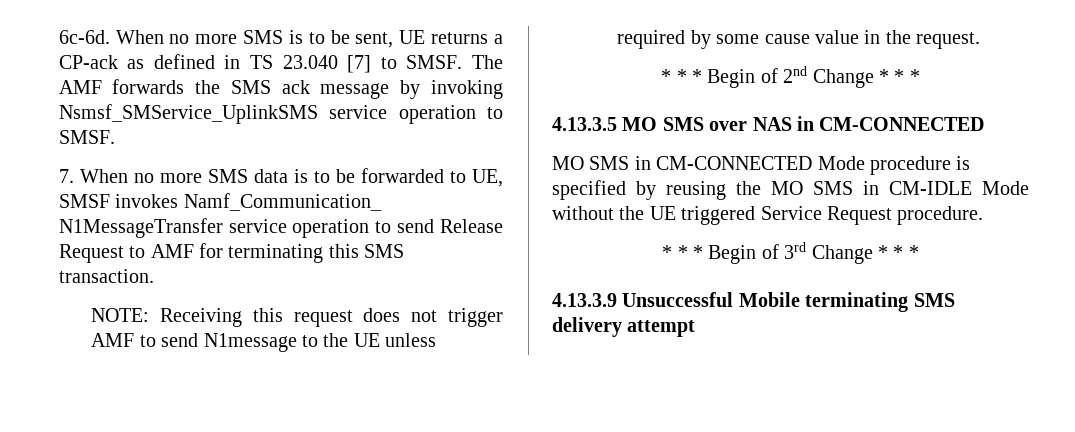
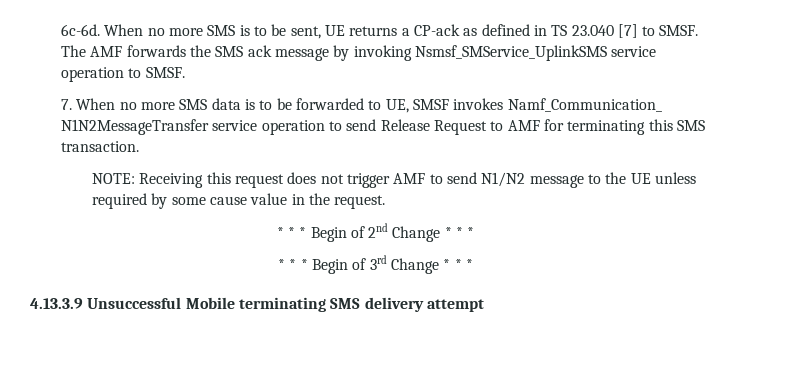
[58,218,223,238] N1MessageTransfer -> [61,119,210,135] N1N2MessageTransfer
[203,333,297,352] N1message -> [481,172,584,188] N1/N2 message
[552,116,985,131] [552,156,971,175] [552,180,1029,200] [552,206,984,225] // 4.13.3.5 MO SMS over NAS in CM-CONNECTED // MO SMS in CM-CONNECTED Mode procedure is specified by reusing the MO SMS in CM-IDLE Mode without the UE triggered Service Request procedure. -> (475, 232) none

